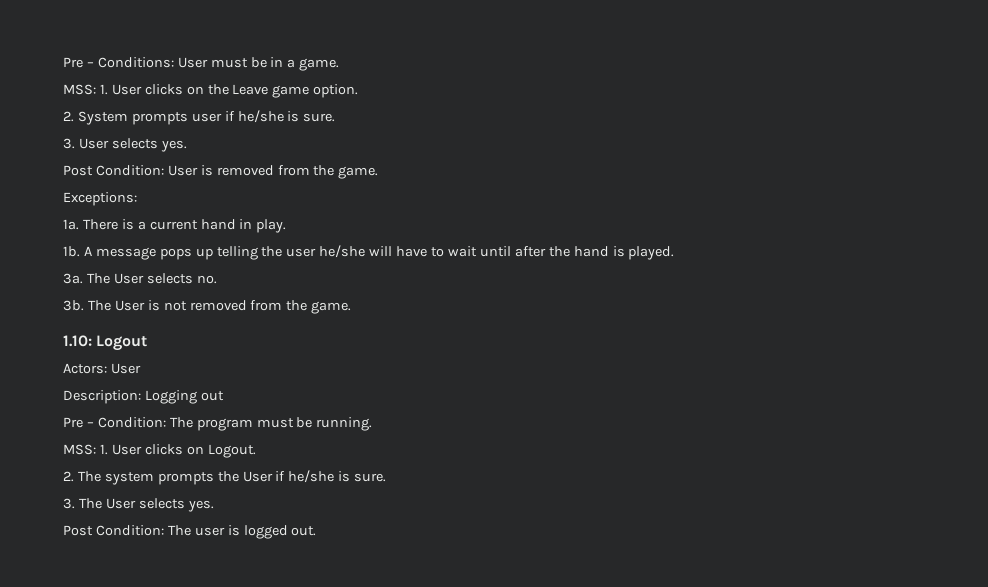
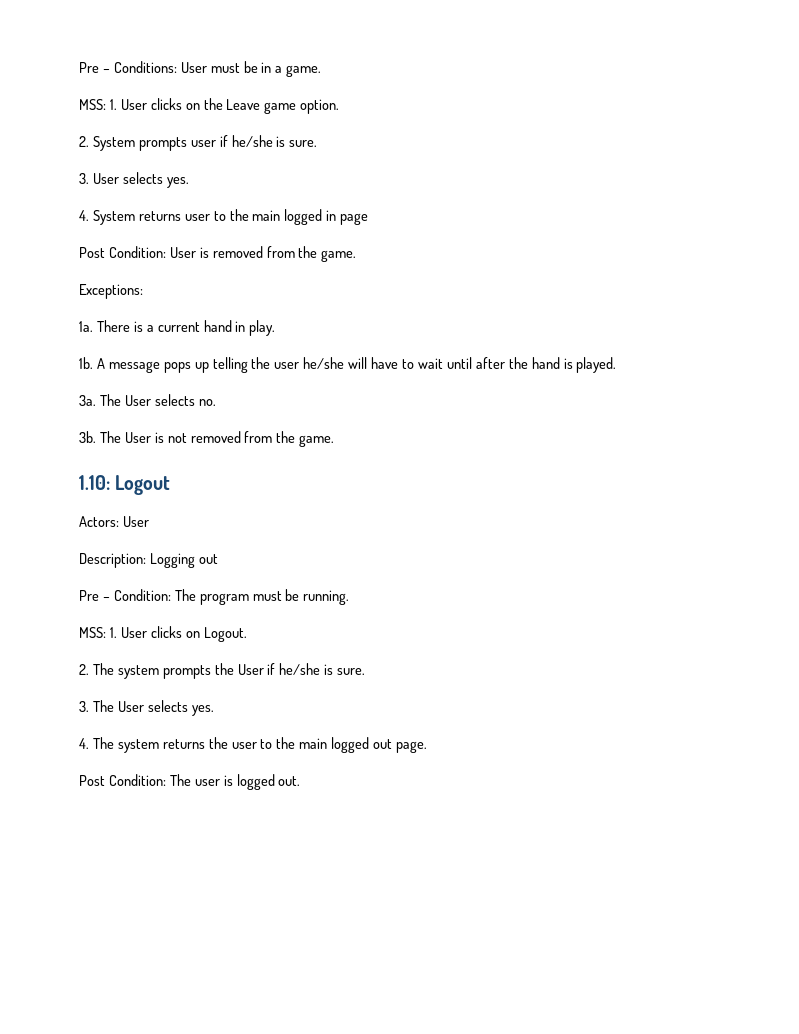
(187, 146) none -> [79,209,369,225] // 4. System returns user to the main logged in page
(214, 506) none -> [79,737,428,753] // 4. The system returns the user to the main logged out page.

